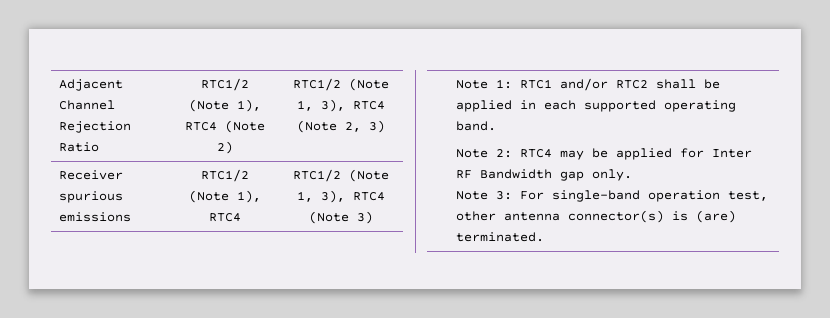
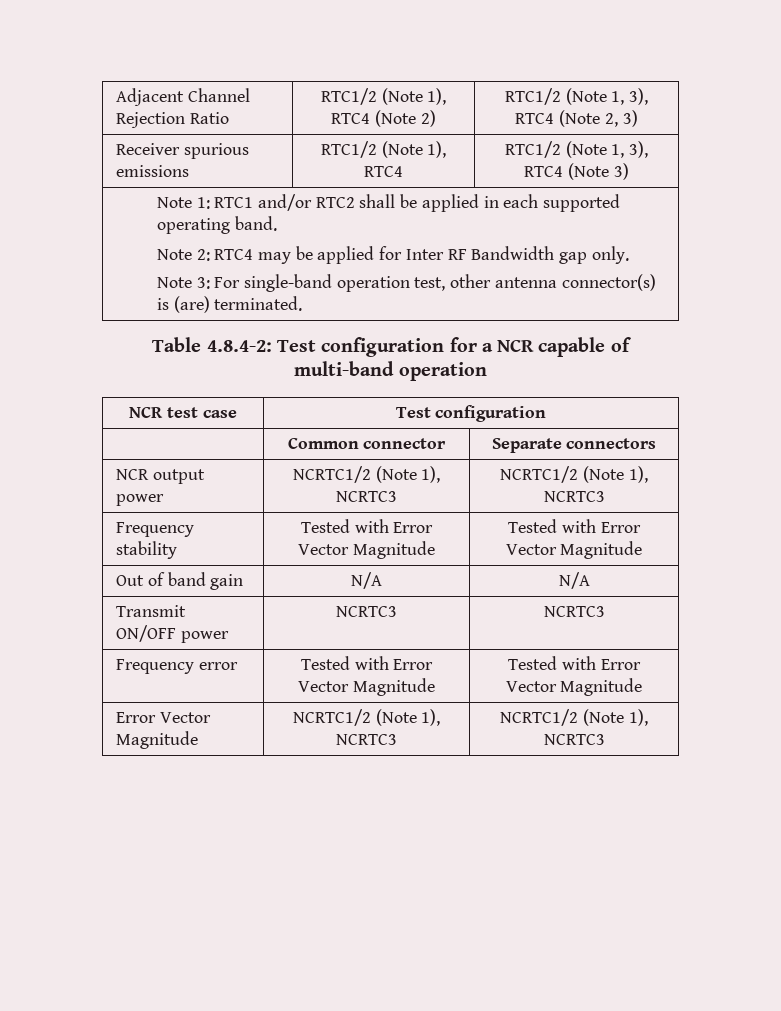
(545, 237) none -> [152,337,631,357] [294,361,487,381] [129,407,237,418] [395,405,547,422] [287,438,447,449] [491,438,657,453] [116,469,206,484] [116,494,165,506] [292,466,441,483] [336,491,397,502] [500,466,648,483] [543,491,605,502] [116,522,195,537] [116,541,178,559] [300,519,434,533] [298,541,435,559] [508,519,641,533] [505,541,643,559] [116,572,244,590] [351,572,382,589] [558,572,590,589] [116,605,187,617] [116,625,230,643] [336,606,397,617] [543,606,605,617] [116,659,239,674] [300,656,434,670] [298,678,435,696] [508,656,641,670] [505,678,643,696] [116,712,212,723] [116,731,199,749] [292,709,441,726] [336,734,397,745] [500,709,648,726] [543,734,605,745] // Table 4.8.4-2: Test configuration for a NCR capable of multi-band operation // NCR test case | Test configuration // | Common connector | Separate connectors // NCR output power | NCRTC1/2 (Note 1), NCRTC3 | NCRTC1/2 (Note 1), NCRTC3 // Frequency stability | Tested with Error Vector Magnitude | Tested with Error Vector Magnitude // Out of band gain | N/A | N/A // Transmit ON/OFF power | NCRTC3 | NCRTC3 // Frequency error | Tested with Error Vector Magnitude | Tested with Error Vector Magnitude // Error Vector Magnitude | NCRTC1/2 (Note 1), NCRTC3 | NCRTC1/2 (Note 1), NCRTC3

